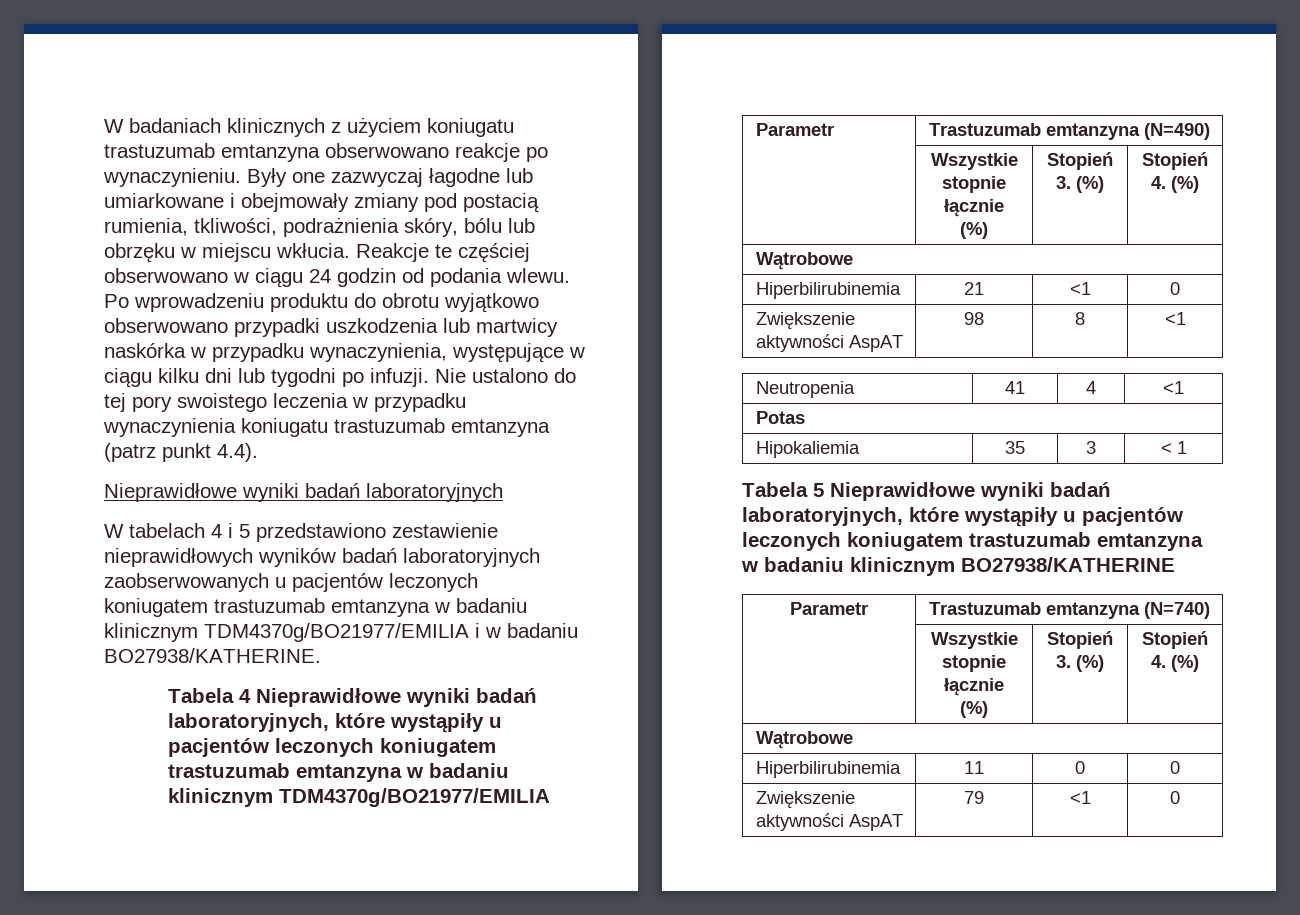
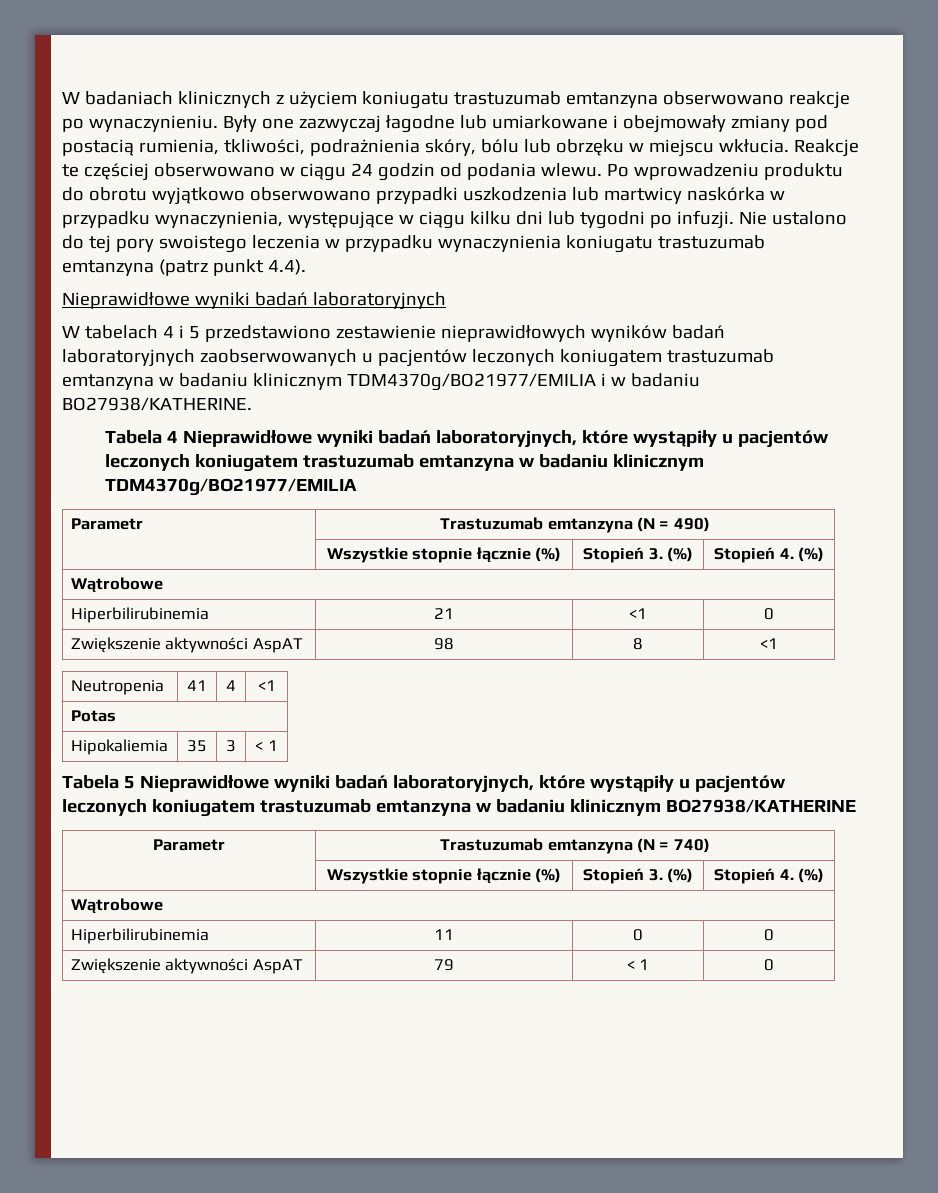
[1143,123,1210,140] (N=490) -> [637,517,710,532] (N = 490)
[1143,602,1210,619] (N=740) -> [637,838,710,853] (N = 740)
[1069,791,1091,804] <1 -> [626,959,650,970] < 1

